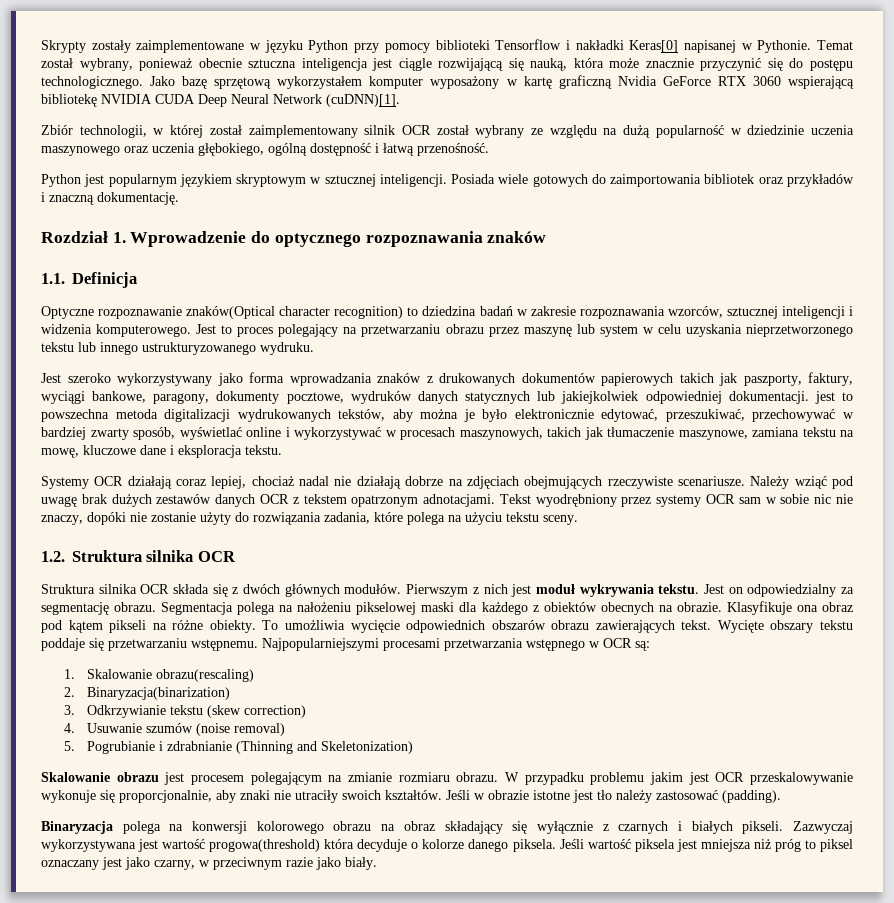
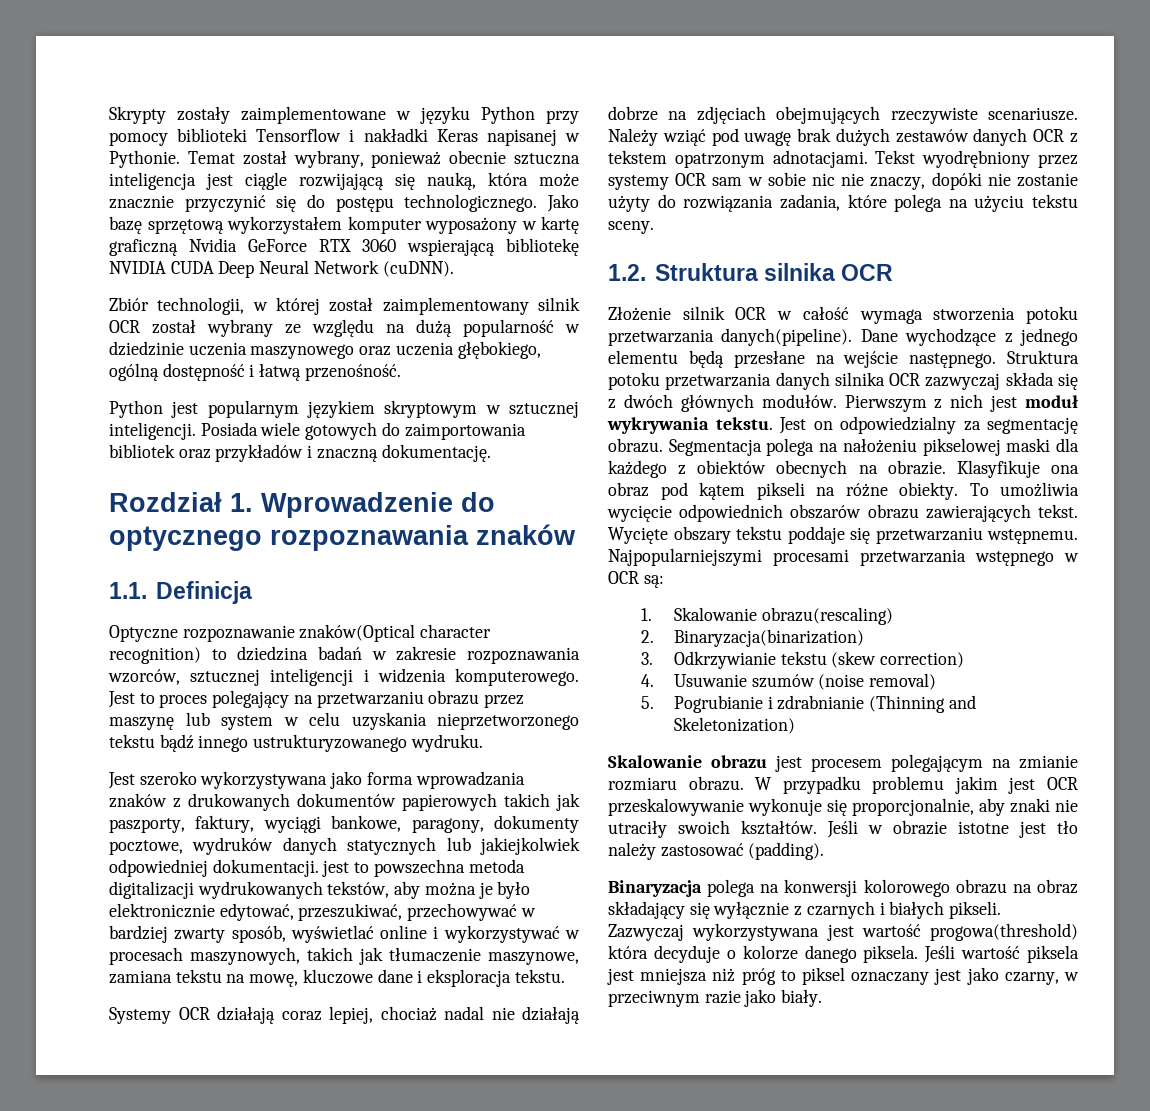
[629,40,679,53] Keras[0] -> [436,129,478,142] Keras
[326,94,400,107] (cuDNN)[1]. -> [382,261,454,277] (cuDNN).
[78,342,96,352] lub -> [159,734,194,752] bądź
[117,373,212,386] wykorzystywany -> [200,771,328,789] wykorzystywana
[41,584,170,594] Struktura silnika OCR -> [608,306,1078,324] [608,328,1078,346] [608,350,1079,368] [608,372,1001,390] Złożenie silnik OCR w całość wymaga stworzenia potoku przetwarzania danych(pipeline). Dane wychodzące z jednego elementu będą przesłane na wejście następnego. Struktura potoku przetwarzania danych silnika OCR zazwyczaj

